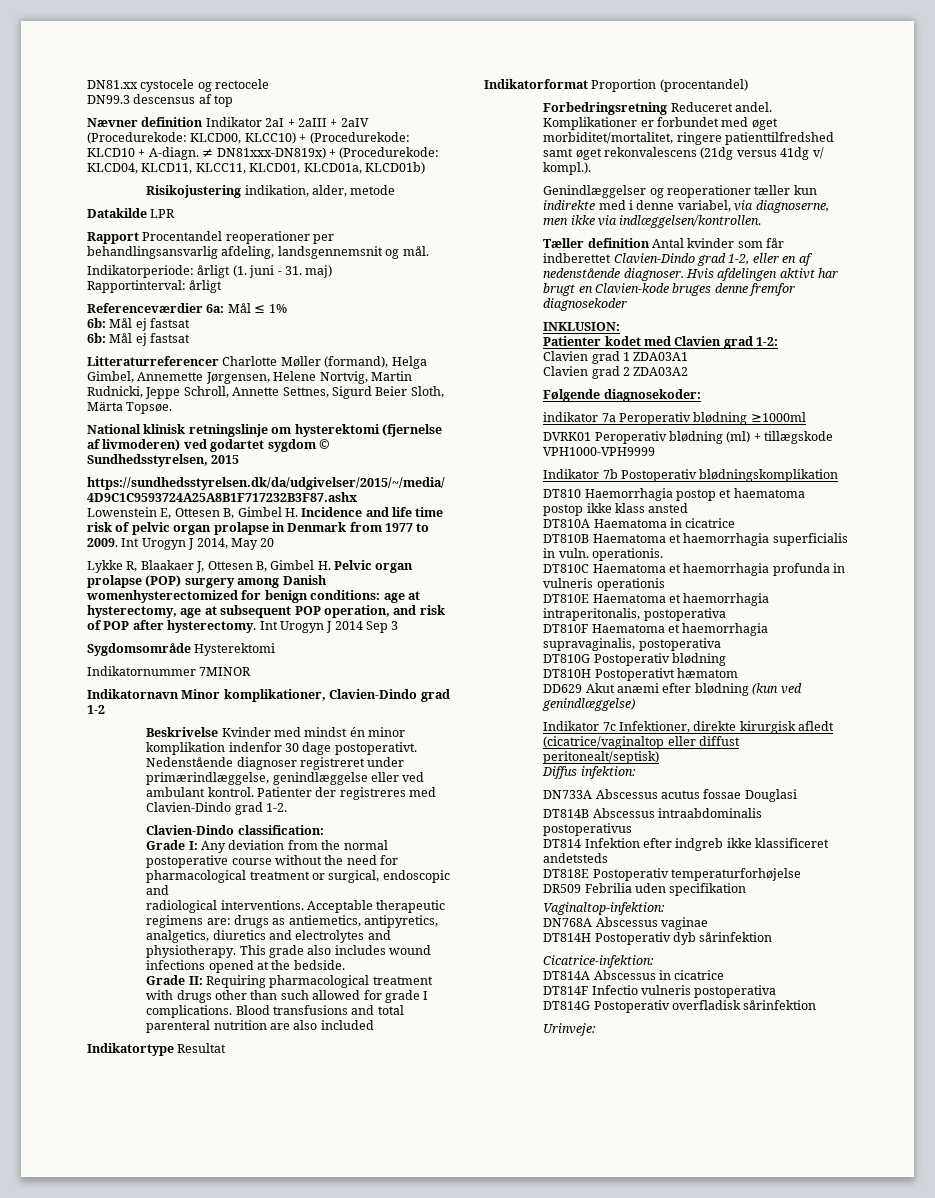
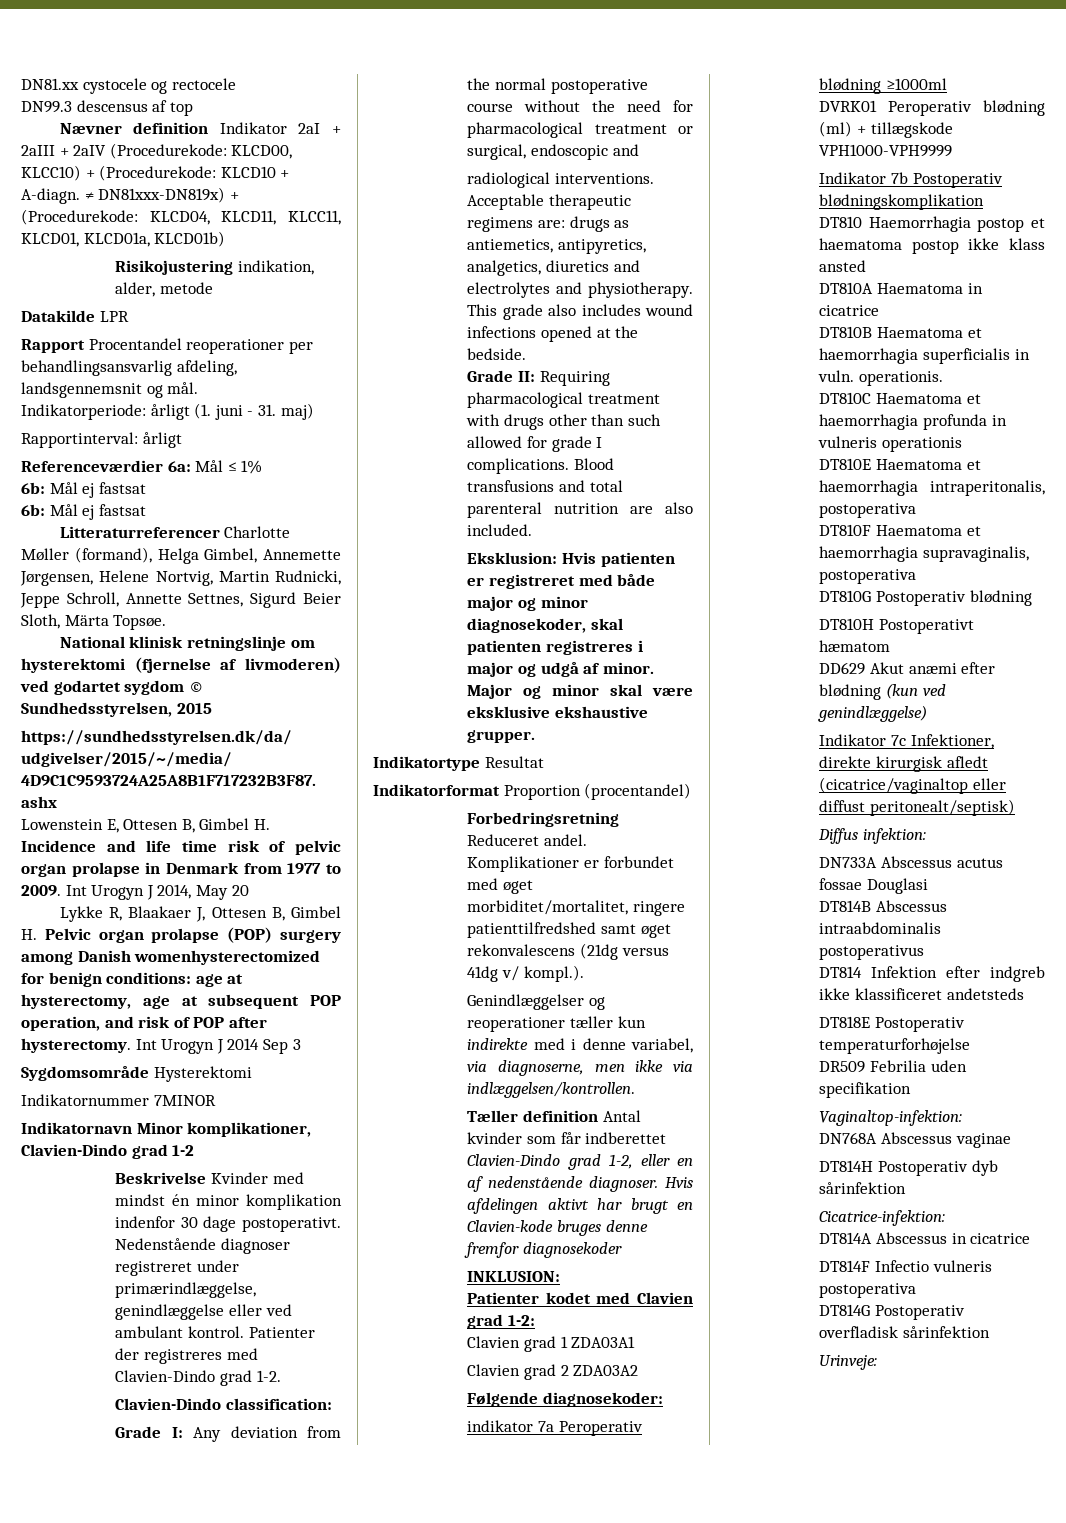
[320,1020,374,1030] included -> [467,524,533,536] [467,552,675,567] [467,574,656,589] [467,596,588,611] [467,618,624,633] [467,640,643,655] [467,662,654,677] [467,684,693,699] [467,706,649,718] [467,730,536,743] included. // Eksklusion: Hvis patienten er registreret med både major og minor diagnosekoder, skal patienten registreres i major og udgå af minor. Major og minor skal være eksklusive ekshaustive grupper.

